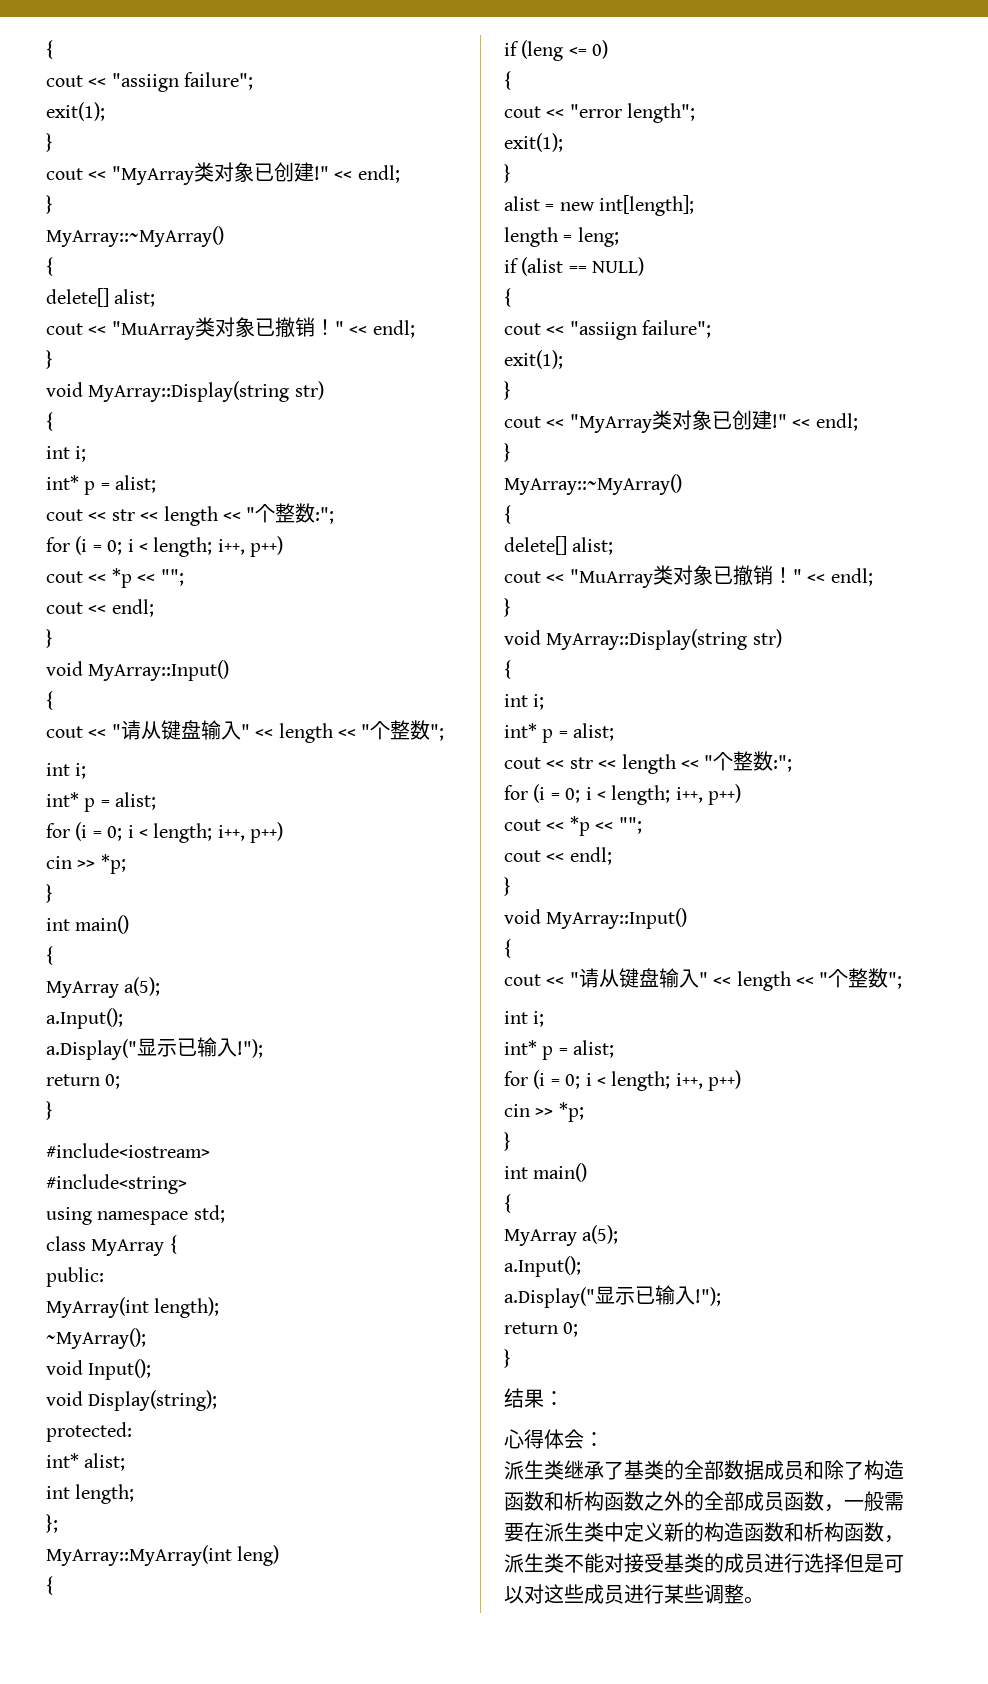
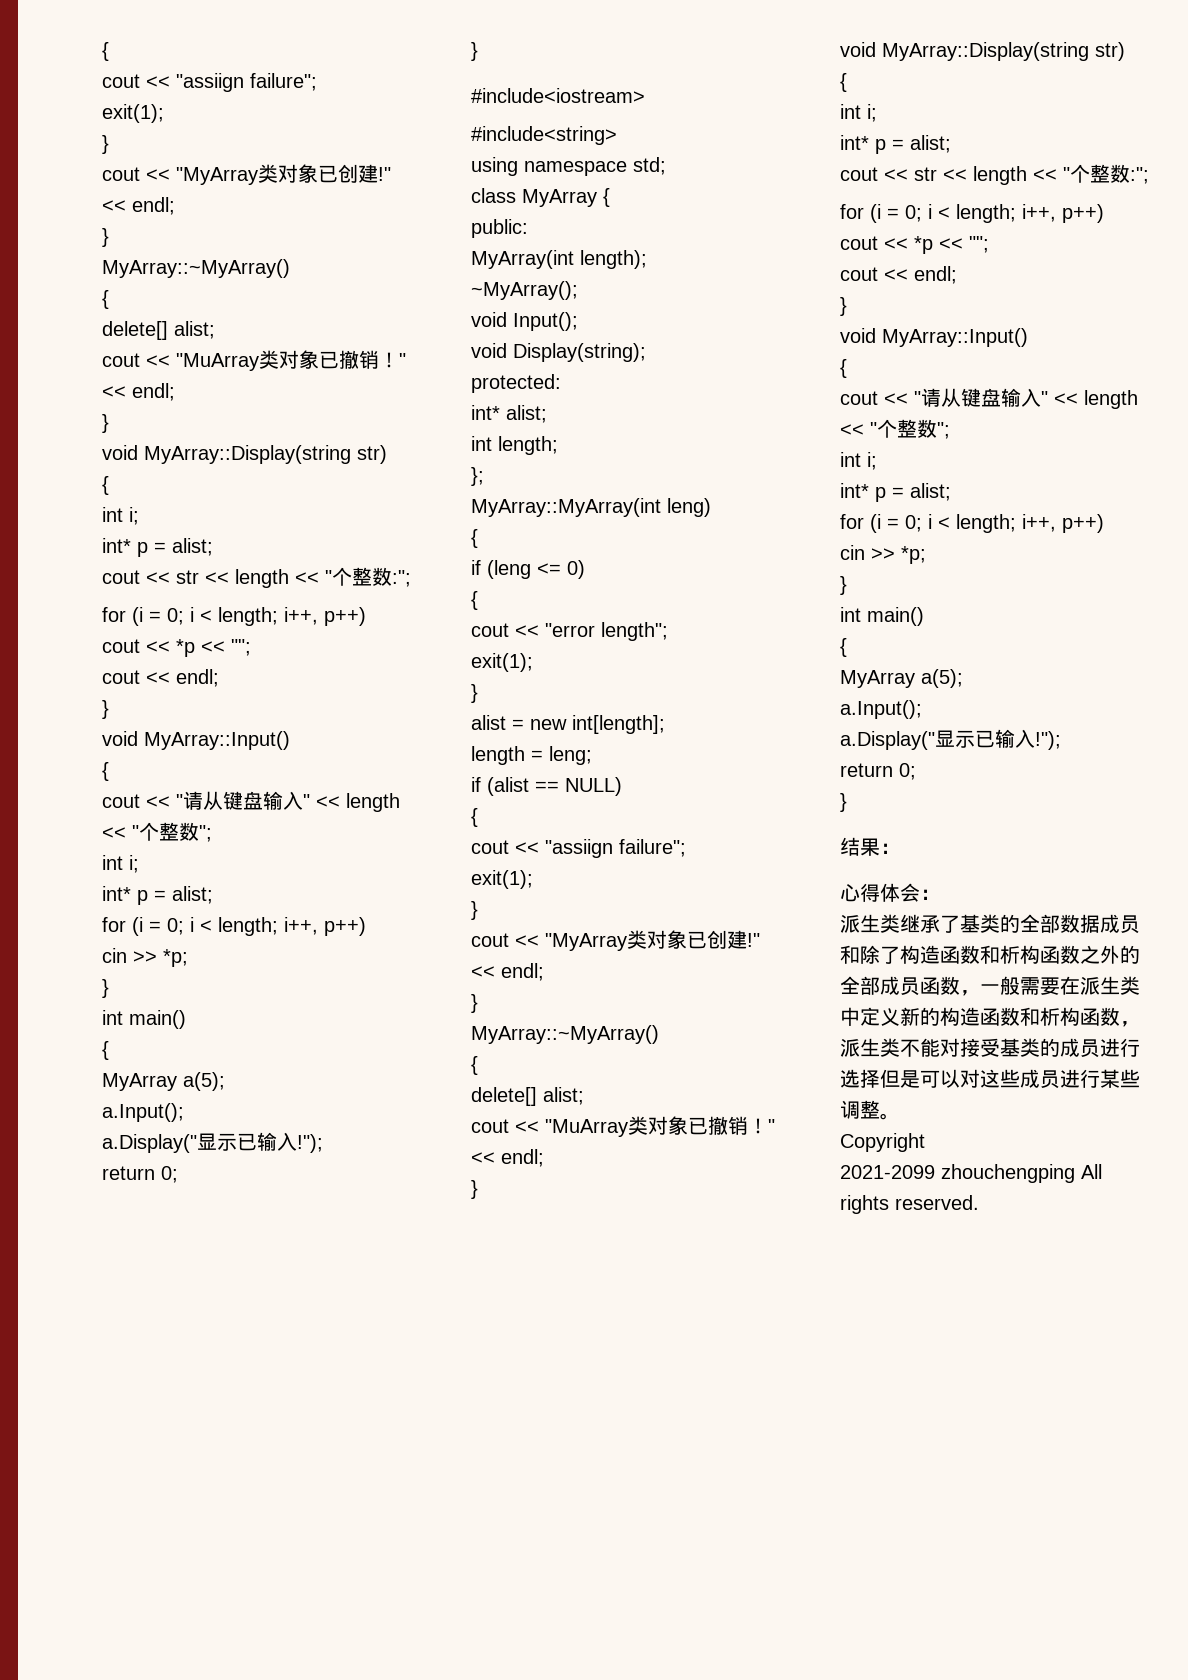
(764, 1600) none -> [840,1133,925,1152] [840,1164,1102,1183] [840,1195,979,1214] // Copyright // 2021-2099 zhouchengping All rights reserved.

